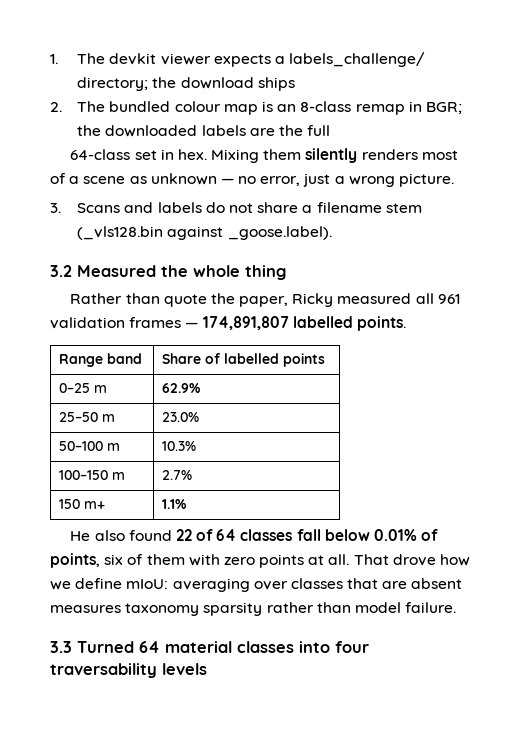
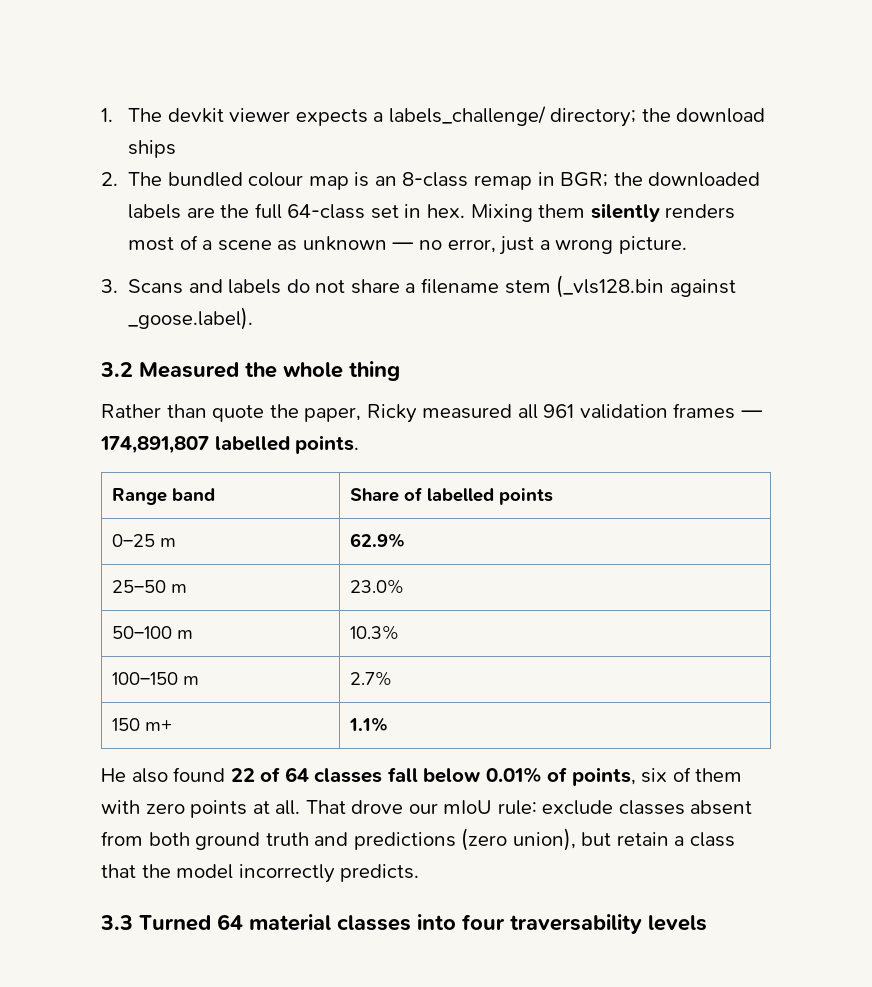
(331, 130) // -> (282, 211) none
[440,554,471,566] [50,578,463,592] [50,602,457,616] how we define mIoU: averaging over classes that are absent measures taxonomy sparsity rather than model failure. -> [408,800,753,815] [101,828,735,851] [101,864,420,883] our mIoU rule: exclude classes absent from both ground truth and predictions (zero union), but retain a class that the model incorrectly predicts.

